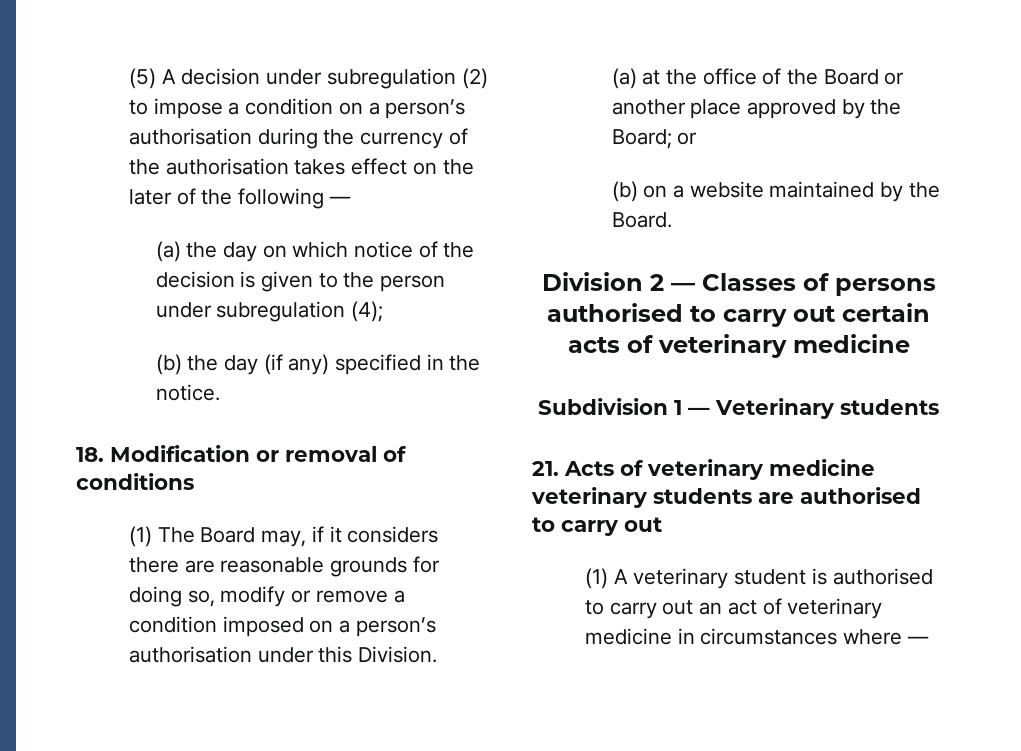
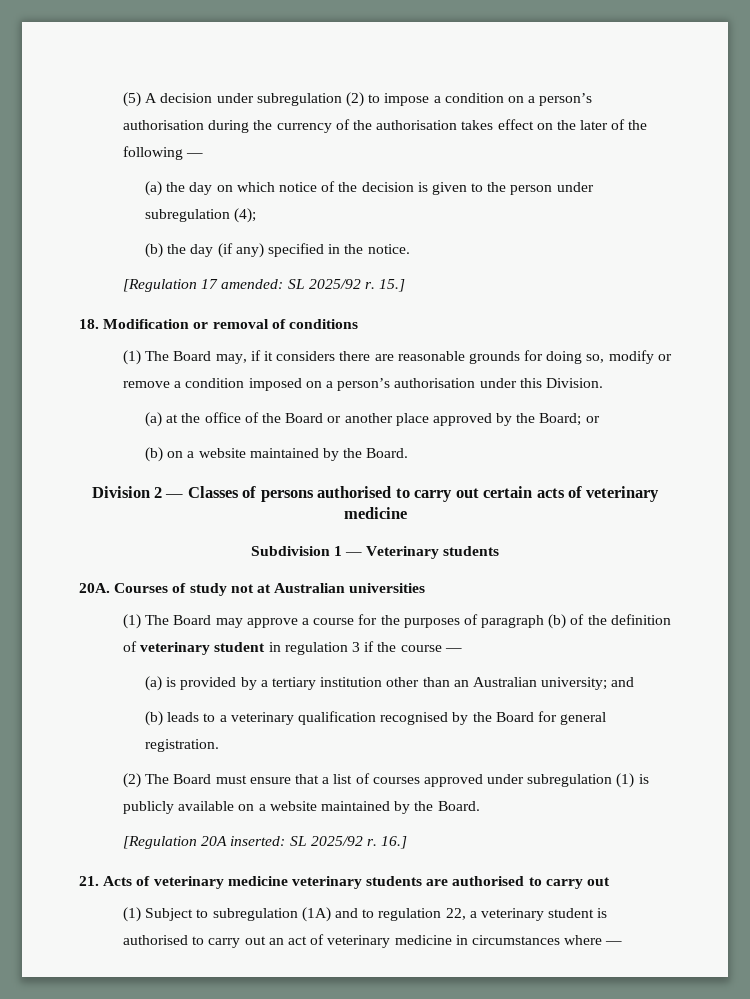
(220, 392) none -> [123,279,406,292] // [Regulation 17 amended: SL 2025/92 r. 15.]
(939, 407) none -> [79,583,426,596] [123,614,671,629] [123,641,462,655] [145,676,635,691] [145,711,607,726] [145,739,220,752] [123,773,649,788] [123,801,480,814] [123,836,408,849] // 20A. Courses of study not at Australian universities // (1) The Board may approve a course for the purposes of paragraph (b) of the definition of veterinary student in regulation 3 if the course — // (a) is provided by a tertiary institution other than an Australian university; and // (b) leads to a veterinary qualification recognised by the Board for general registration. // (2) The Board must ensure that a list of courses approved under subregulation (1) is publicly available on a website maintained by the Board. // [Regulation 20A inserted: SL 2025/92 r. 16.]
[613,569,628,584] A -> [145,907,477,922] Subject to subregulation (1A) and to regulation 22, a

